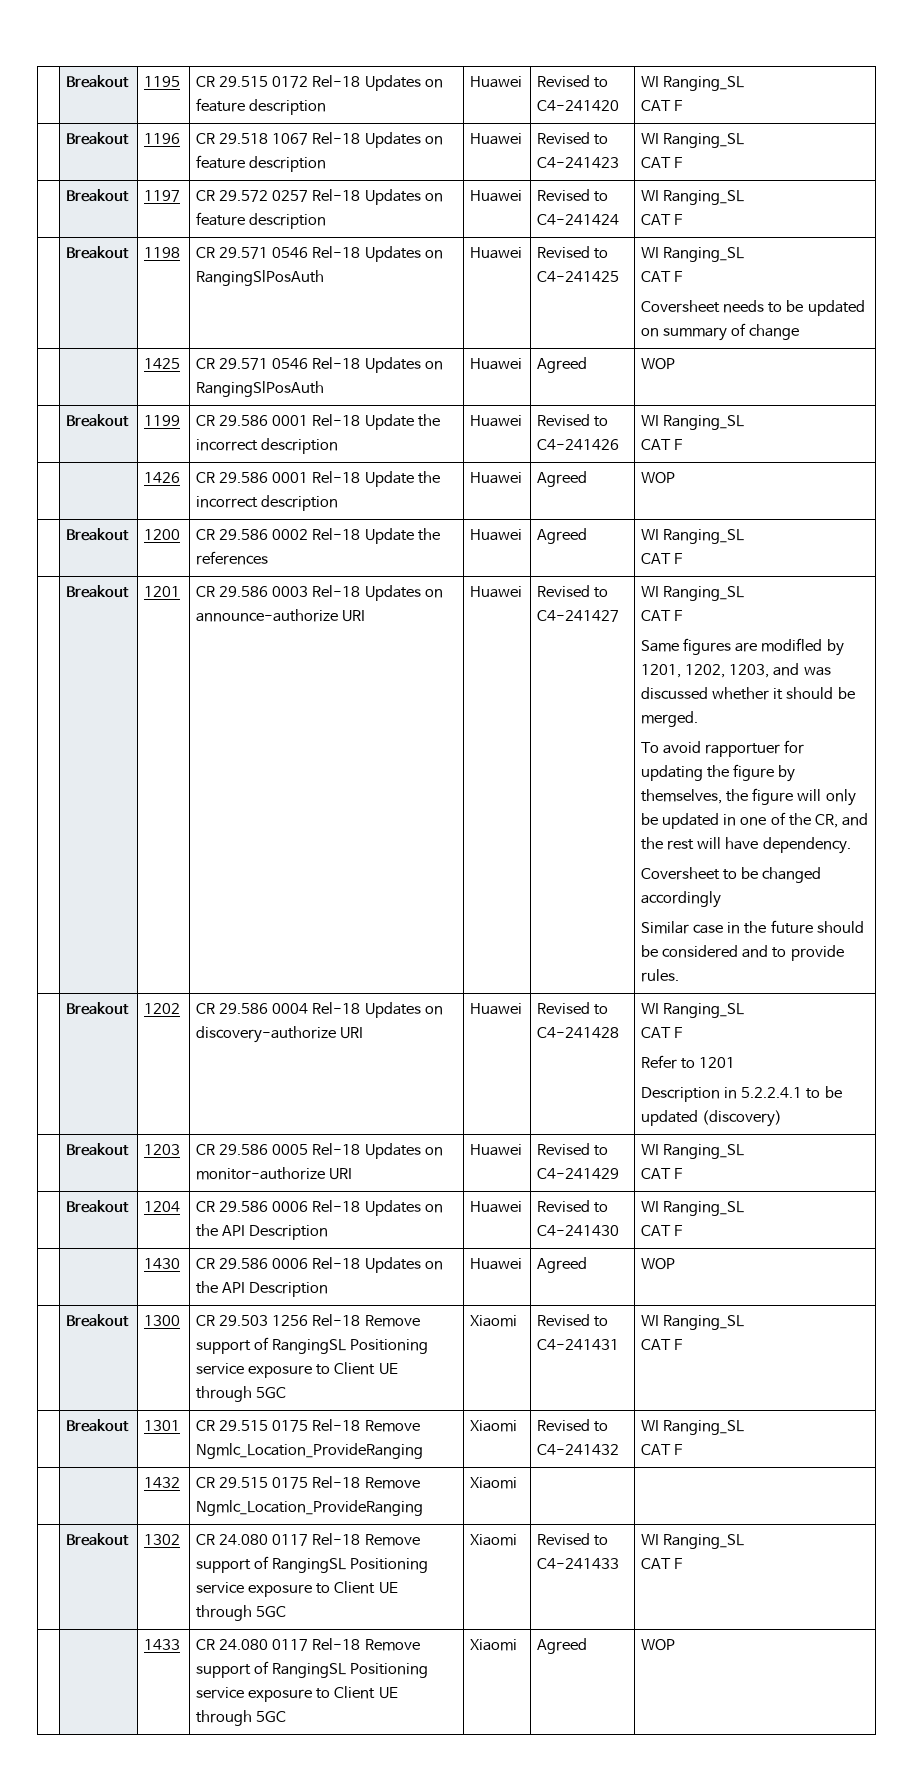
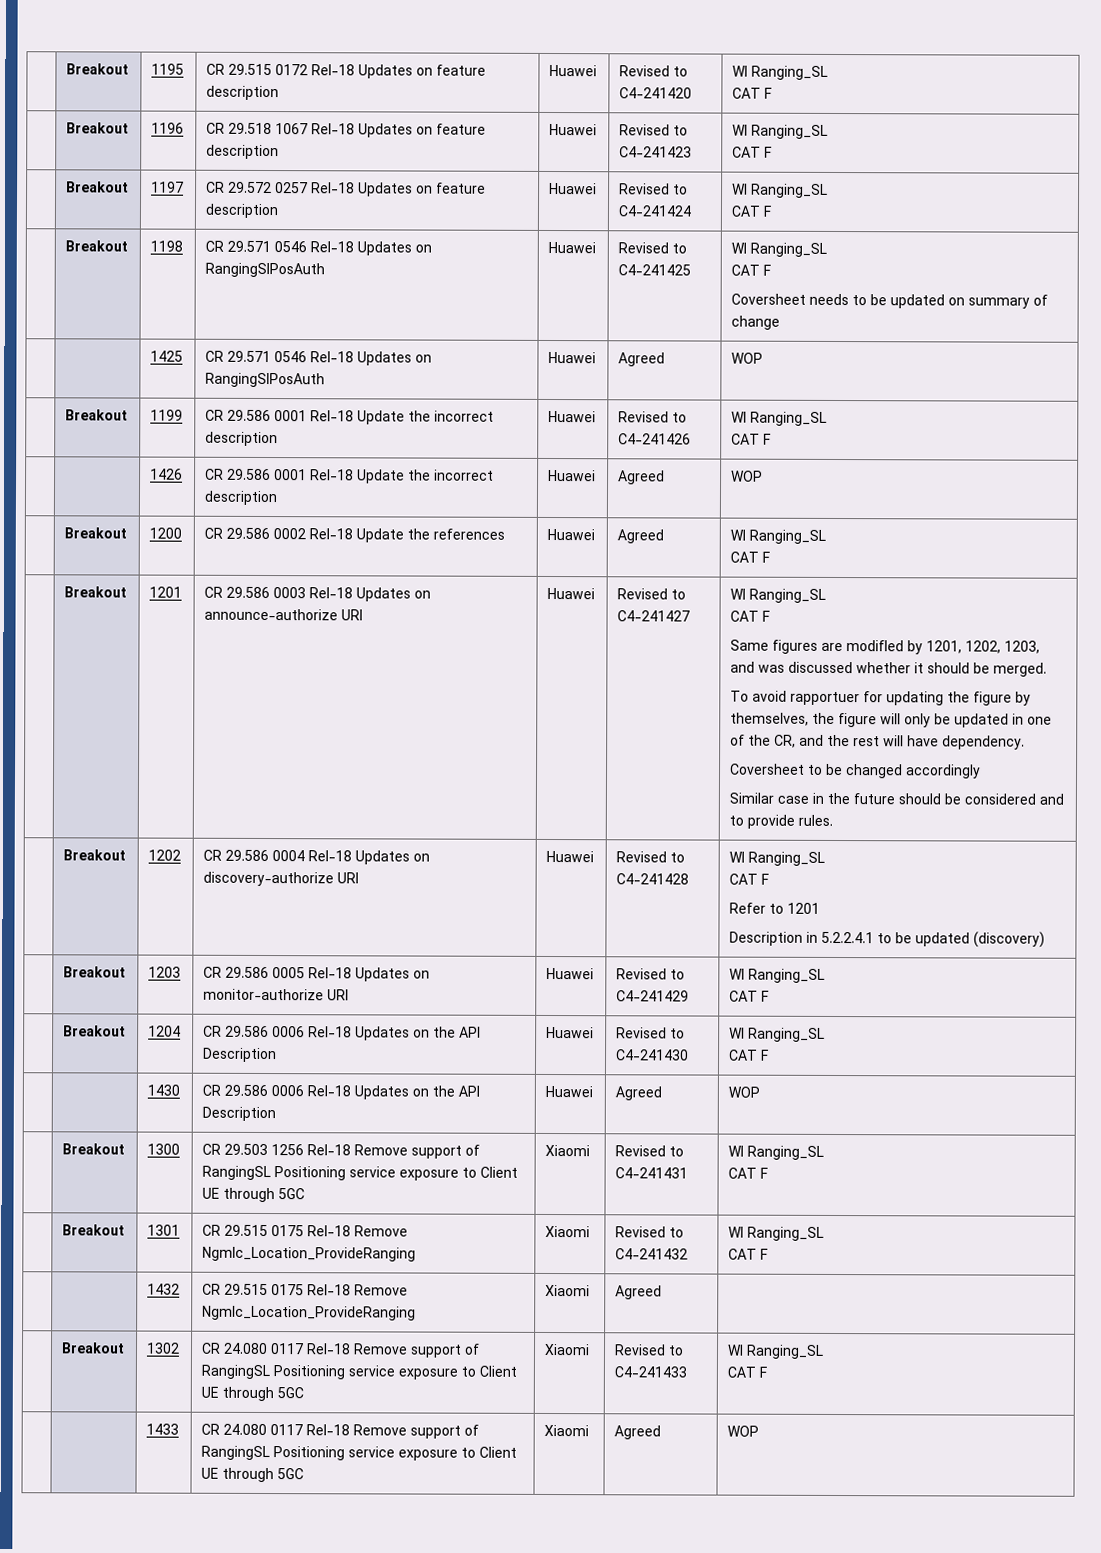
(518, 1483) none -> [614,1285,662,1300] Agreed

